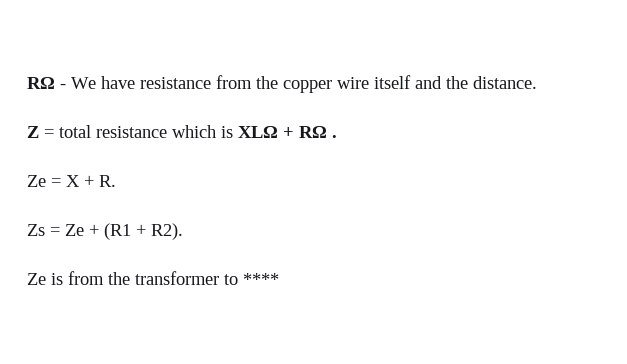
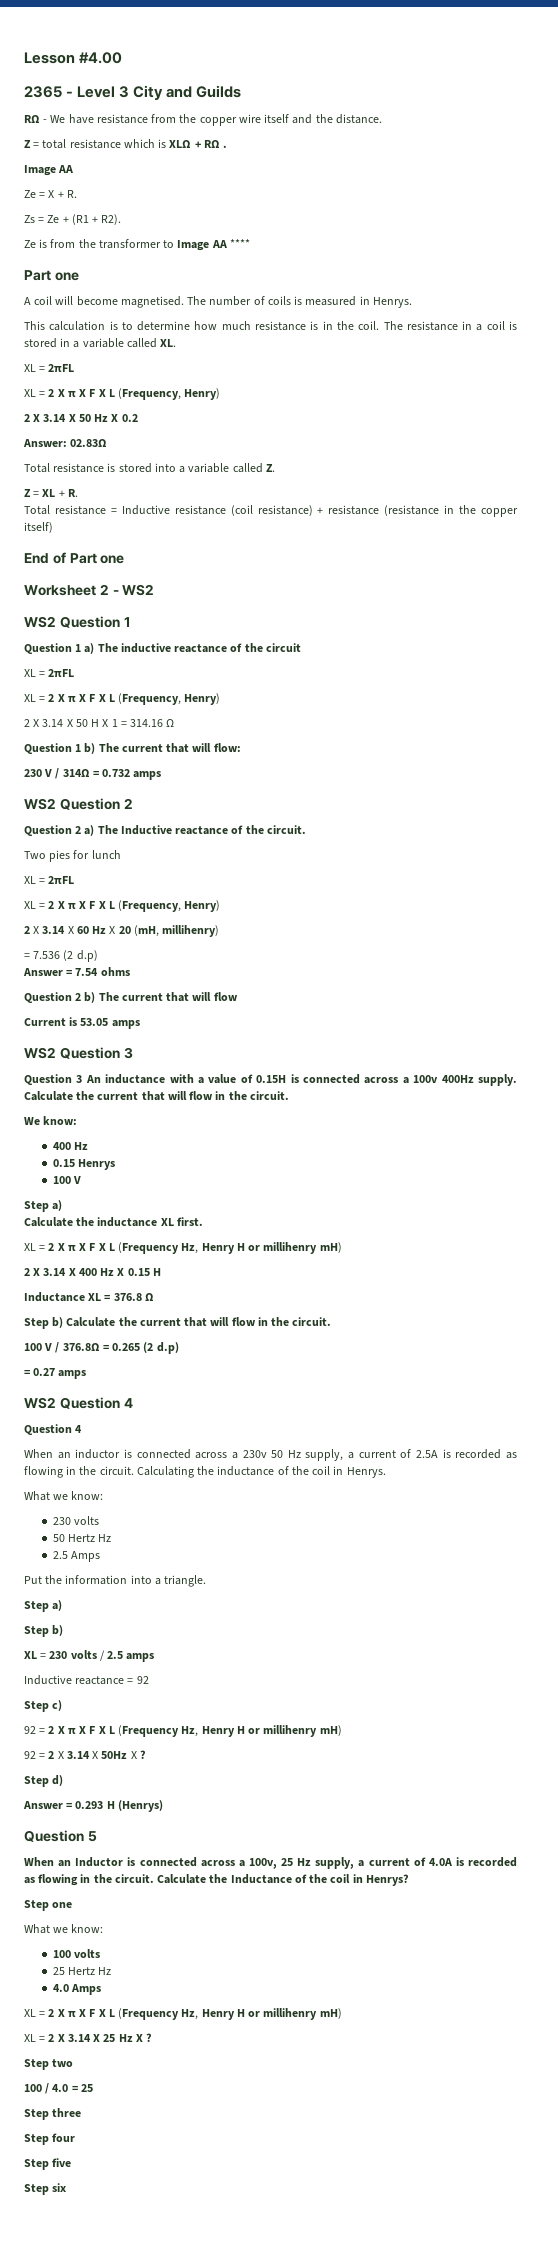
(27, 83) none -> [24,52,123,64] [24,85,242,100] Lesson #4.00 // 2365 - Level 3 City and Guilds //
(337, 136) none -> [24,165,74,176] // Image AA
(238, 279) none -> [177,240,227,251] Image AA
(279, 279) none -> [24,270,79,281] [24,296,412,308] [24,321,518,331] [24,338,177,348] [24,364,75,373] [24,388,221,400] [24,414,138,422] [23,439,108,447] [24,463,275,473] [24,489,78,497] [24,505,519,517] [24,522,53,533] [24,552,125,564] [24,584,155,596] [24,616,131,628] [24,643,301,654] [24,669,75,678] [24,693,221,705] [24,719,175,727] [24,743,241,754] [24,768,162,780] [24,798,133,810] [24,825,306,836] [24,850,121,862] [24,876,75,885] [24,900,221,912] [24,925,220,937] [24,950,98,962] [23,967,130,976] [24,992,238,1003] [24,1017,140,1029] [24,1047,133,1059] [24,1074,517,1086] [24,1091,289,1101] [24,1116,78,1125] [52,1142,89,1150] [52,1159,116,1170] [52,1176,82,1184] [24,1200,63,1212] [24,1217,203,1227] [24,1242,342,1254] [24,1268,161,1276] [24,1292,154,1302] [24,1317,332,1329] [24,1342,179,1354] [24,1368,87,1379] [24,1397,133,1409] [24,1424,83,1435] [24,1449,517,1461] [24,1466,386,1478] [24,1491,104,1501] [52,1516,100,1525] [52,1534,112,1542] [52,1551,101,1562] [24,1575,207,1587] [24,1600,63,1612] [24,1625,64,1637] [24,1650,155,1662] [24,1675,149,1685] [24,1700,63,1712] [24,1725,342,1737] [24,1750,146,1759] [24,1775,64,1787] [23,1800,163,1812] [24,1830,97,1842] [24,1857,517,1869] [24,1874,409,1886] [24,1900,73,1911] [24,1924,104,1934] [52,1949,101,1958] [52,1967,112,1975] [52,1984,102,1995] [24,2008,342,2020] [24,2033,153,2042] [24,2059,74,2070] [24,2083,93,2094] [24,2108,82,2120] [24,2133,76,2145] [24,2158,72,2170] [24,2183,67,2195] // Part one // A coil will become magnetised. The number of coils is measured in Henrys. // This calculation is to determine how much resistance is in the coil. The resistance in a coil is stored in a variable called XL. // XL = 2πFL // XL = 2 X π X F X L (Frequency, Henry) // 2 X 3.14 X 50 Hz X 0.2 // Answer: 02.83Ω // Total resistance is stored into a variable called Z. // Z = XL + R. // Total resistance = Inductive resistance (coil resistance) + resistance (resistance in the copper itself) // End of Part one // Worksheet 2 - WS2 // WS2 Question 1 // Question 1 a) The inductive reactance of the circuit // XL = 2πFL // XL = 2 X π X F X L (Frequency, Henry) // 2 X 3.14 X 50 H X 1 = 314.16 Ω // Question 1 b) The current that will flow: // 230 V / 314Ω = 0.732 amps // WS2 Question 2 // Question 2 a) The Inductive reactance of the circuit. // Two pies for lunch // XL = 2πFL // XL = 2 X π X F X L (Frequency, Henry) // 2 X 3.14 X 60 Hz X 20 (mH, millihenry) // = 7.536 (2 d.p) // Answer = 7.54 ohms // Question 2 b) The current that will flow // Current is 53.05 amps // WS2 Question 3 // Question 3 An inductance with a value of 0.15H is connected across a 100v 400Hz supply. Calculate the current that will flow in the circuit. // We know: // 400 Hz // 0.15 Henrys // 100 V // Step a) // Calculate the inductance XL first. // XL = 2 X π X F X L (Frequency Hz, Henry H or millihenry mH) // 2 X 3.14 X 400 Hz X 0.15 H // Inductance XL = 376.8 Ω // Step b) Calculate the current that will flow in the circuit. // 100 V / 376.8Ω = 0.265 (2 d.p) // = 0.27 amps // WS2 Question 4 // Question 4 // When an inductor is connected across a 230v 50 Hz supply, a current of 2.5A is recorded as flowing in the circuit. Calculating the inductance of the coil in Henrys. // What we know: // 230 volts // 50 Hertz Hz // 2.5 Amps // Put the information into a triangle. // Step a) // Step b) // XL = 230 volts / 2.5 amps // Inductive reactance = 92 // Step c) // 92 = 2 X π X F X L (Frequency Hz, Henry H or millihenry mH) // 92 = 2 X 3.14 X 50Hz X ? // Step d) // Answer = 0.293 H (Henrys) // Question 5 // When an Inductor is connected across a 100v, 25 Hz supply, a current of 4.0A is recorded as flowing in the circuit. Calculate the Inductance of the coil in Henrys? // Step one // What we know: // 100 volts // 25 Hertz Hz // 4.0 Amps // XL = 2 X π X F X L (Frequency Hz, Henry H or millihenry mH) // XL = 2 X 3.14 X 25 Hz X ? // Step two // 100 / 4.0 = 25 // Step three // Step four // Step five // Step six

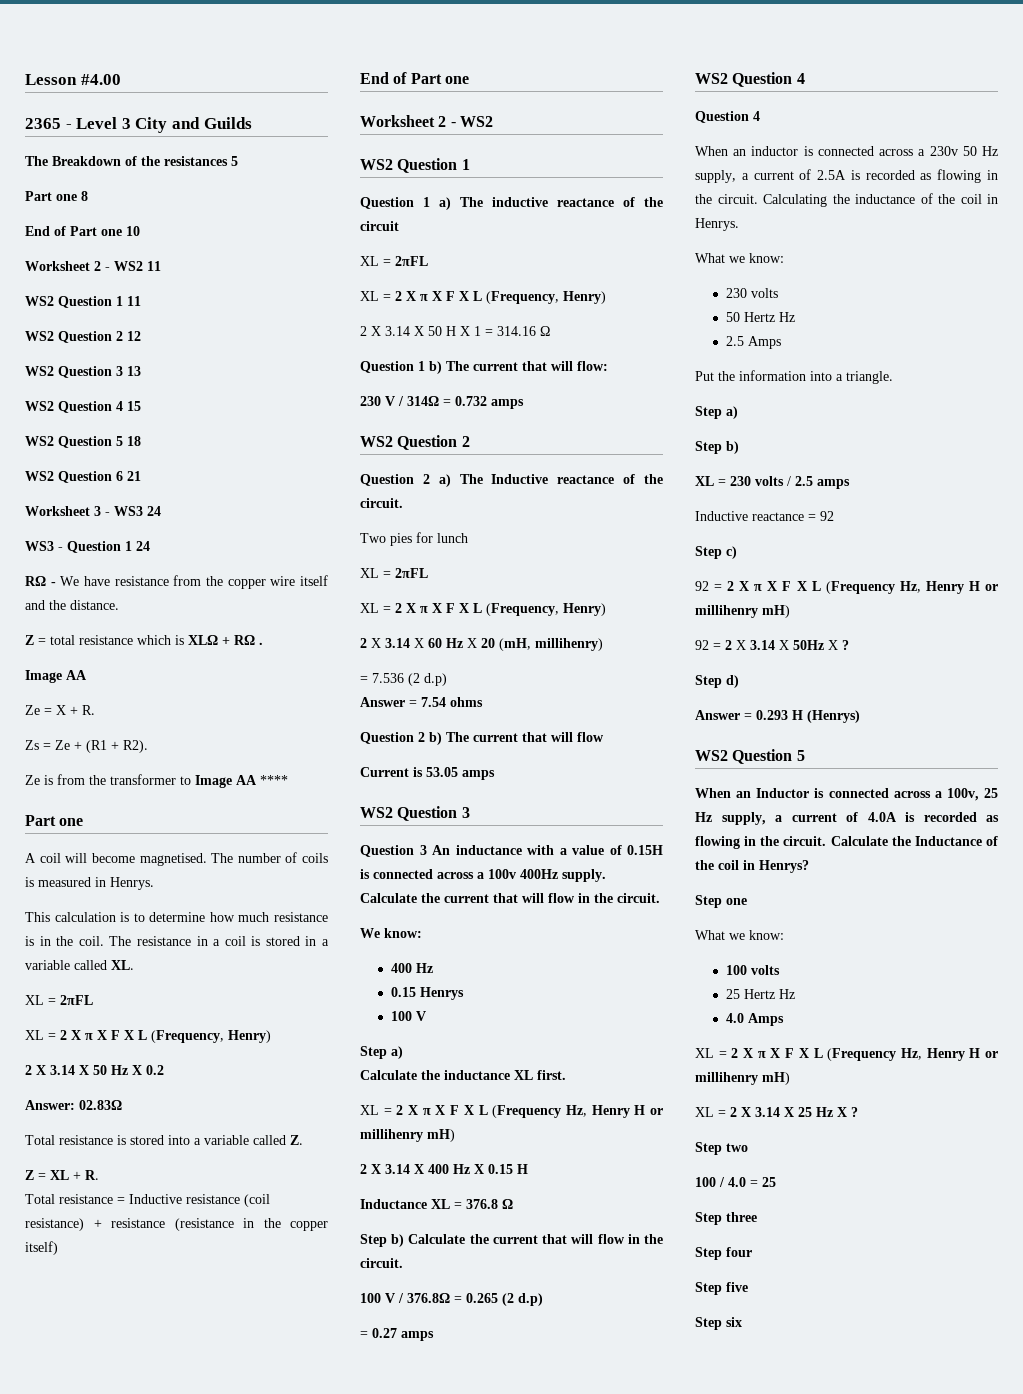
(242, 91) none -> [25,156,238,166] [25,191,88,201] [25,226,140,236] [25,261,161,271] [25,296,141,308] [25,331,141,343] [25,366,141,378] [25,401,141,413] [25,436,141,448] [25,471,141,483] [25,506,161,516] [25,541,150,553] // The Breakdown of the resistances 5 // Part one 8 // End of Part one 10 // Worksheet 2 - WS2 11 // WS2 Question 1 11 // WS2 Question 2 12 // WS2 Question 3 13 // WS2 Question 4 15 // WS2 Question 5 18 // WS2 Question 6 21 // Worksheet 3 - WS3 24 // WS3 - Question 1 24
(163, 1806) none -> [695,750,728,761] WS2

